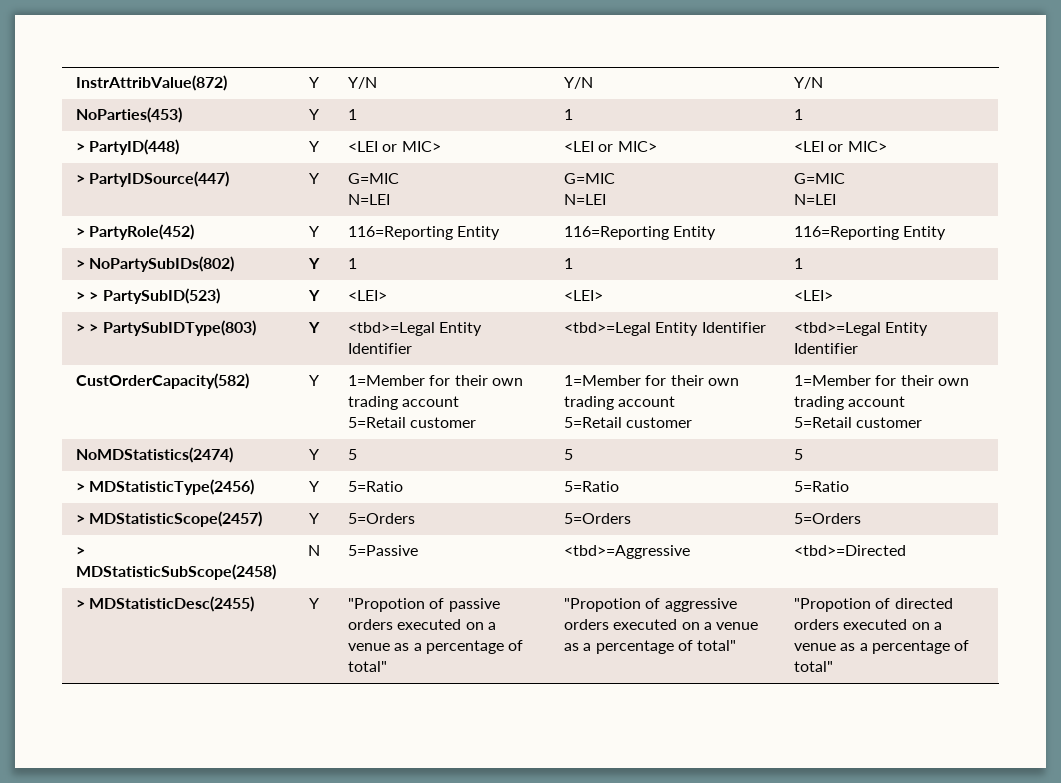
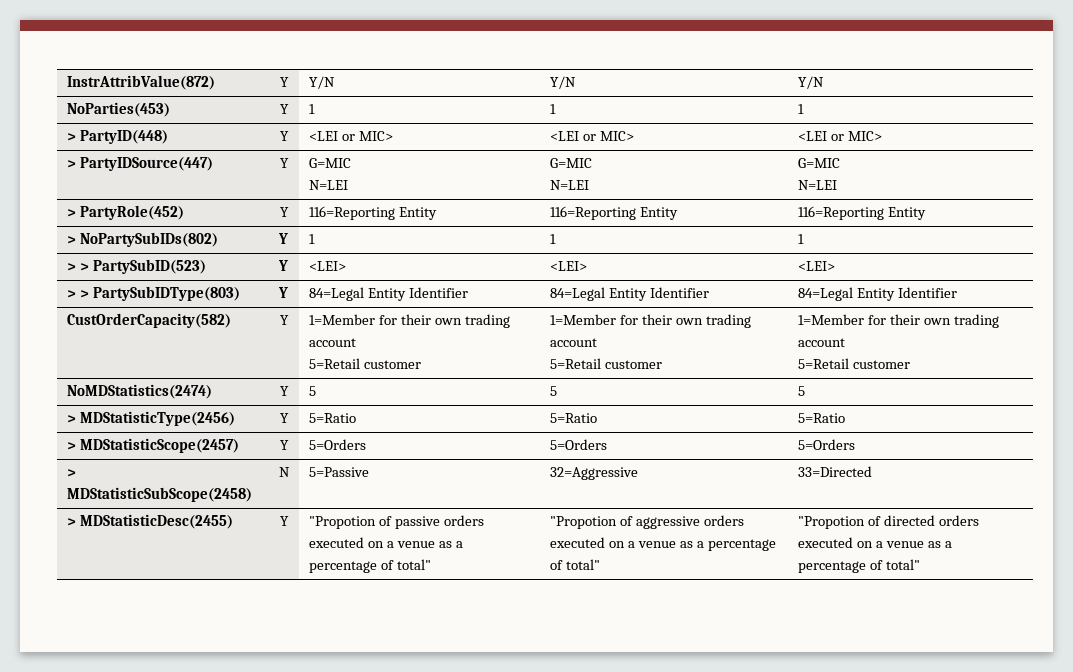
[348,322,483,336] [348,343,413,354] [564,322,766,336] [794,322,882,336] <tbd>=Legal Entity Identifier | <tbd>=Legal Entity Identifier | <tbd>=Legal -> [309,287,469,301] [550,287,710,301] [798,287,854,301] 84=Legal Entity Identifier | 84=Legal Entity Identifier | 84=Legal
[564,545,691,559] [794,545,907,556] <tbd>=Aggressive | <tbd>=Directed -> [550,467,639,480] [798,466,873,477] 32=Aggressive | 33=Directed

